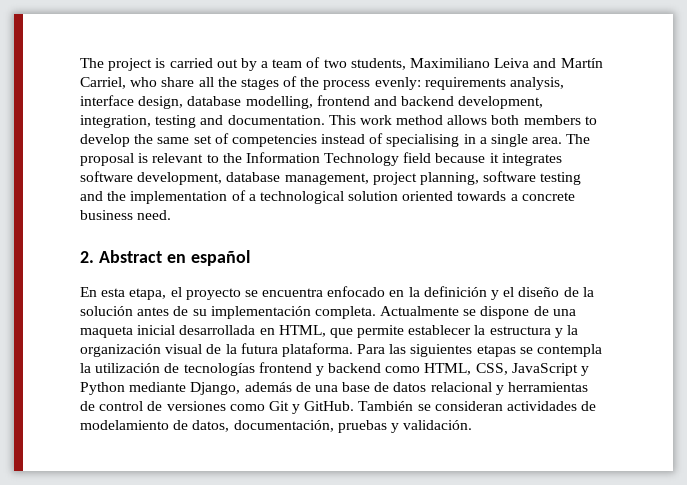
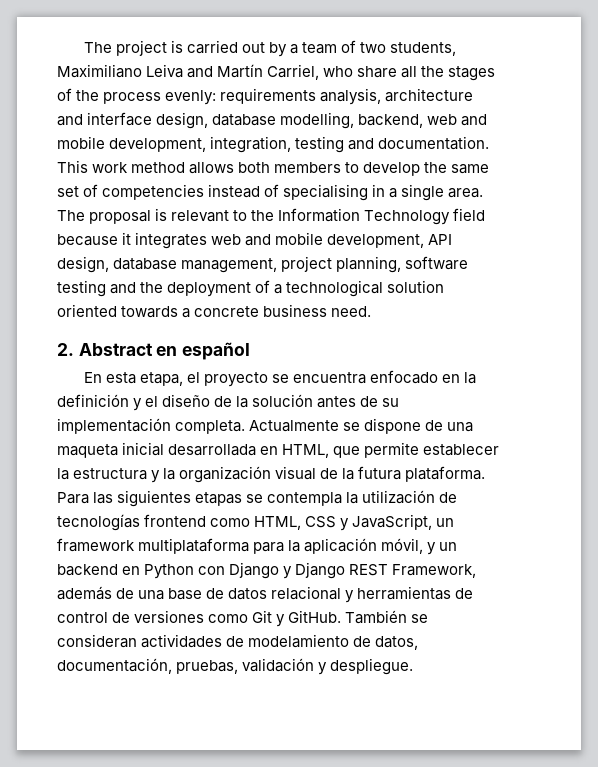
(565, 83) none -> [385,88,474,102] [57,114,83,126] architecture and
[316,95,455,106] frontend and backend -> [358,114,488,128] [57,136,105,149] backend, web and mobile
[80,171,223,185] software development, -> [211,232,453,248] [57,256,109,273] web and mobile development, API design,
[130,191,228,204] implementation -> [167,282,252,297] deployment
[315,363,590,376] [80,382,241,395] y backend como HTML, CSS, JavaScript y Python mediante Django, -> [210,514,455,531] [57,538,458,555] [57,562,477,579] como HTML, CSS y JavaScript, un framework multiplataforma para la aplicación móvil, y un backend en Python con Django y Django REST Framework,
[337,420,473,433] pruebas y validación. -> [176,658,414,675] pruebas, validación y despliegue.

